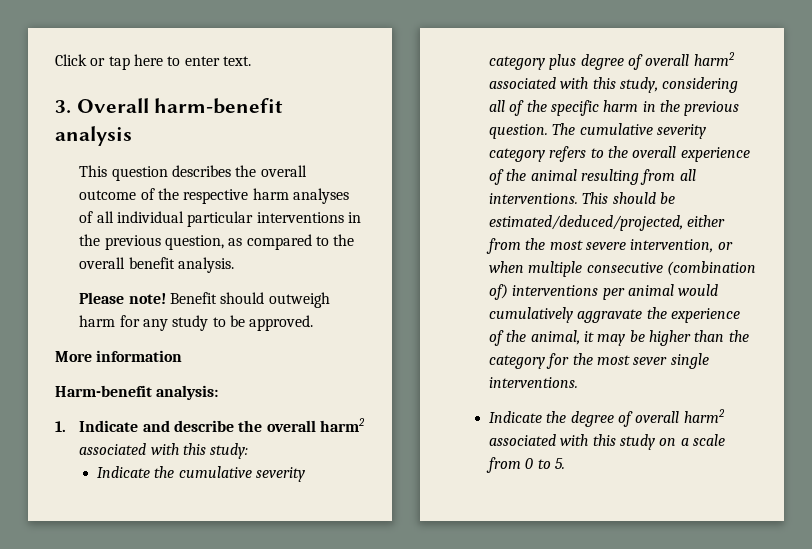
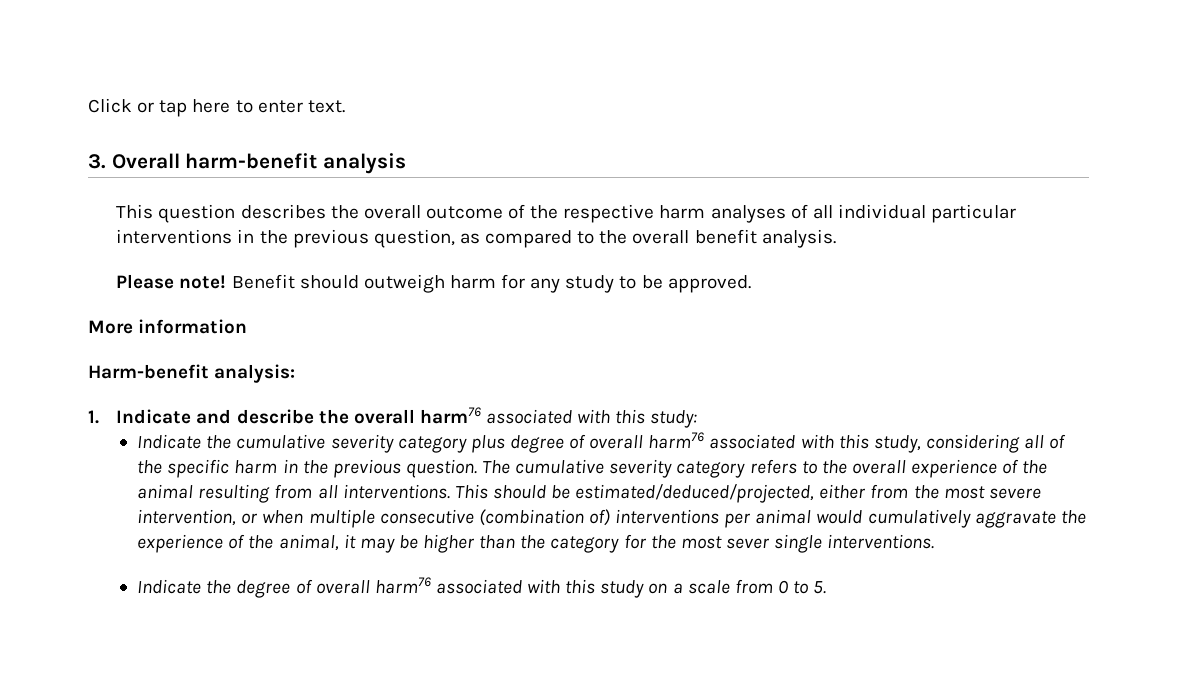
[320,418,366,432] harm2 -> [419,407,481,424] harm76
[693,52,735,66] harm2 -> [648,432,705,449] harm76
[683,409,725,423] harm2 -> [374,577,431,594] harm76

